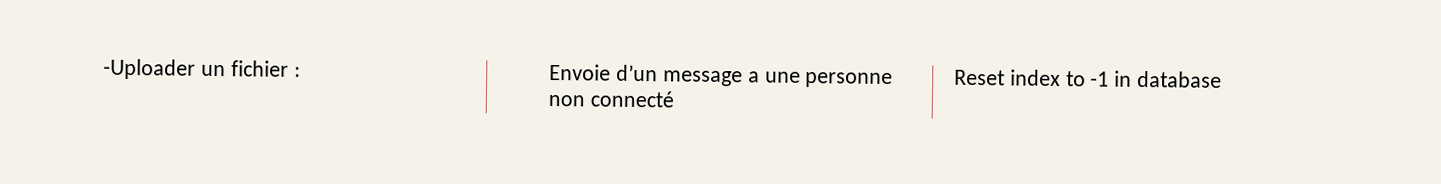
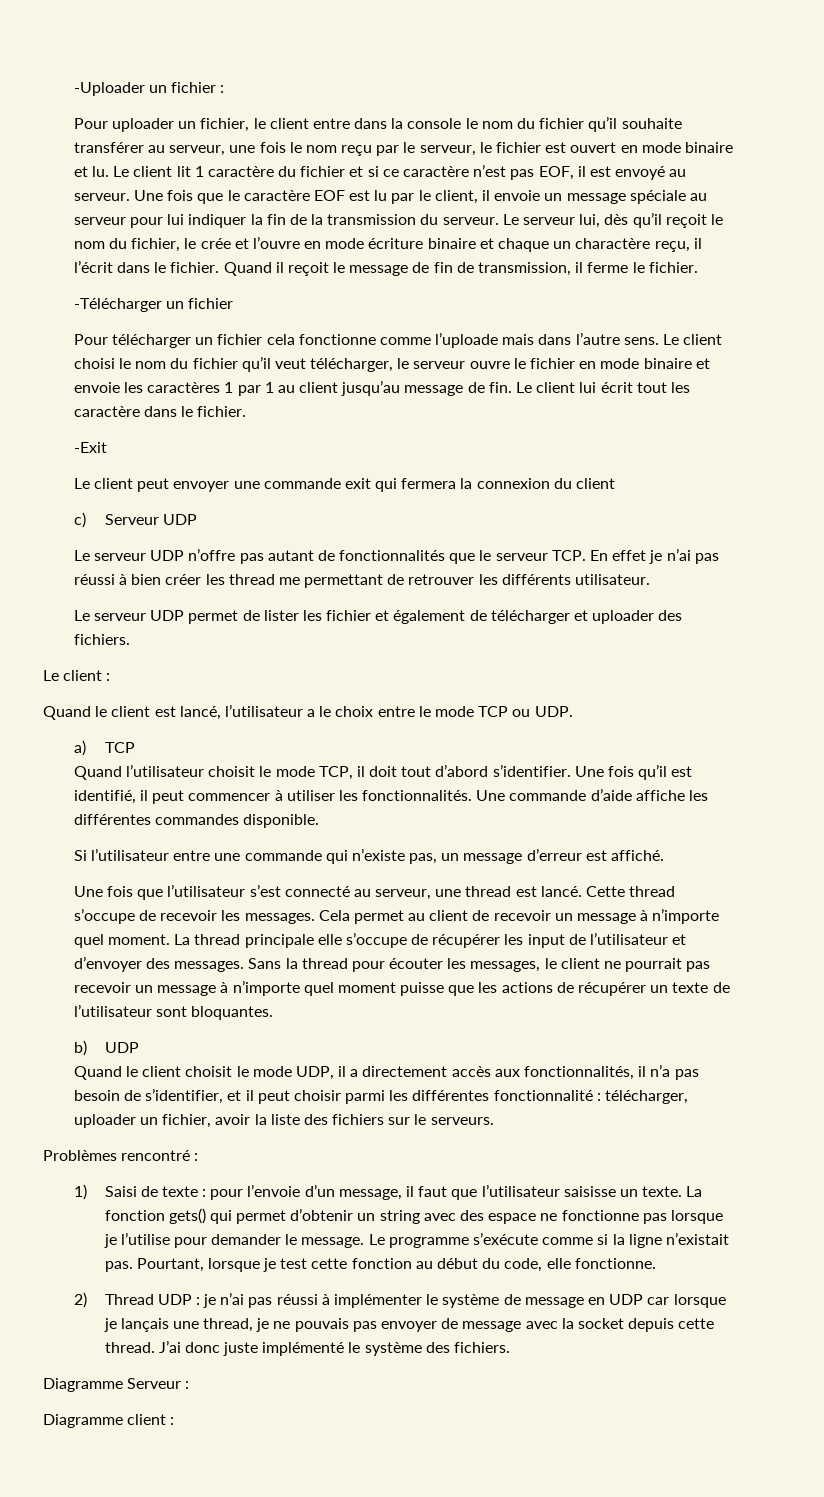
[549,63,894,89] [548,90,676,108] [954,69,1223,88] Envoie d’un message a une personne non connecté // Reset index to -1 in database -> [73,116,682,132] [73,142,733,156] [73,164,687,180] [73,190,707,204] [73,212,723,228] [73,236,702,252] [73,260,698,276] [73,298,234,312] [73,332,723,348] [73,356,710,372] [73,380,690,396] [73,406,247,417] [73,442,107,453] [73,478,615,492] [73,512,197,528] [73,548,719,564] [73,574,650,588] [73,610,683,624] [73,634,130,645] [43,670,111,681] [43,704,573,720] [73,740,135,756] [73,764,693,780] [73,788,708,804] [73,814,320,828] [73,848,664,864] [73,884,676,900] [73,908,720,924] [73,932,687,948] [73,956,711,972] [73,980,730,996] [73,1004,274,1020] [73,1040,139,1056] [73,1064,699,1080] [73,1088,688,1104] [73,1114,494,1128] [43,1150,199,1161] [73,1184,703,1200] [104,1208,723,1224] [103,1232,729,1248] [104,1258,656,1272] [73,1292,726,1308] [103,1318,715,1332] [104,1340,511,1356] [43,1378,190,1392] [43,1414,175,1428] Pour uploader un fichier, le client entre dans la console le nom du fichier qu’il souhaite transférer au serveur, une fois le nom reçu par le serveur, le fichier est ouvert en mode binaire et lu. Le client lit 1 caractère du fichier et si ce caractère n’est pas EOF, il est envoyé au serveur. Une fois que le caractère EOF est lu par le client, il envoie un message spéciale au serveur pour lui indiquer la fin de la transmission du serveur. Le serveur lui, dès qu’il reçoit le nom du fichier, le crée et l’ouvre en mode écriture binaire et chaque un charactère reçu, il l’écrit dans le fichier. Quand il reçoit le message de fin de transmission, il ferme le fichier. // -Télécharger un fichier // Pour télécharger un fichier cela fonctionne comme l’uploade mais dans l’autre sens. Le client choisi le nom du fichier qu’il veut télécharger, le serveur ouvre le fichier en mode binaire et envoie les caractères 1 par 1 au client jusqu’au message de fin. Le client lui écrit tout les caractère dans le fichier. // -Exit // Le client peut envoyer une commande exit qui fermera la connexion du client // c) Serveur UDP // Le serveur UDP n’offre pas autant de fonctionnalités que le serveur TCP. En effet je n’ai pas réussi à bien créer les thread me permettant de retrouver les différents utilisateur. // Le serveur UDP permet de lister les fichier et également de télécharger et uploader des fichiers. // Le client : // Quand le client est lancé, l’utilisateur a le choix entre le mode TCP ou UDP. // a) TCP // Quand l’utilisateur choisit le mode TCP, il doit tout d’abord s’identifier. Une fois qu’il est identifié, il peut commencer à utiliser les fonctionnalités. Une commande d’aide affiche les différentes commandes disponible. // Si l’utilisateur entre une commande qui n’existe pas, un message d’erreur est affiché. // Une fois que l’utilisateur s’est connecté au serveur, une thread est lancé. Cette thread s’occupe de recevoir les messages. Cela permet au client de recevoir un message à n’importe quel moment. La thread principale elle s’occupe de récupérer les input de l’utilisateur et d’envoyer des messages. Sans la thread pour écouter les messages, le client ne pourrait pas recevoir un message à n’importe quel moment puisse que les actions de récupérer un texte de l’utilisateur sont bloquantes. // b) UDP // Quand le client choisit le mode UDP, il a directement accès aux fonctionnalités, il n’a pas besoin de s’identifier, et il peut choisir parmi les différentes fonctionnalité : télécharger, uploader un fichier, avoir la liste des fichiers sur le serveurs. // Problèmes rencontré : // 1) Saisi de texte : pour l’envoie d’un message, il faut que l’utilisateur saisisse un texte. La fonction gets() qui permet d’obtenir un string avec des espace ne fonctionne pas lorsque je l’utilise pour demander le message. Le programme s’exécute comme si la ligne n’existait pas. Pourtant, lorsque je test cette fonction au début du code, elle fonctionne. // 2) Thread UDP : je n’ai pas réussi à implémenter le système de message en UDP car lorsque je lançais une thread, je ne pouvais pas envoyer de message avec la socket depuis cette thread. J’ai donc juste implémenté le système des fichiers. // Diagramme Serveur : // Diagramme client :

